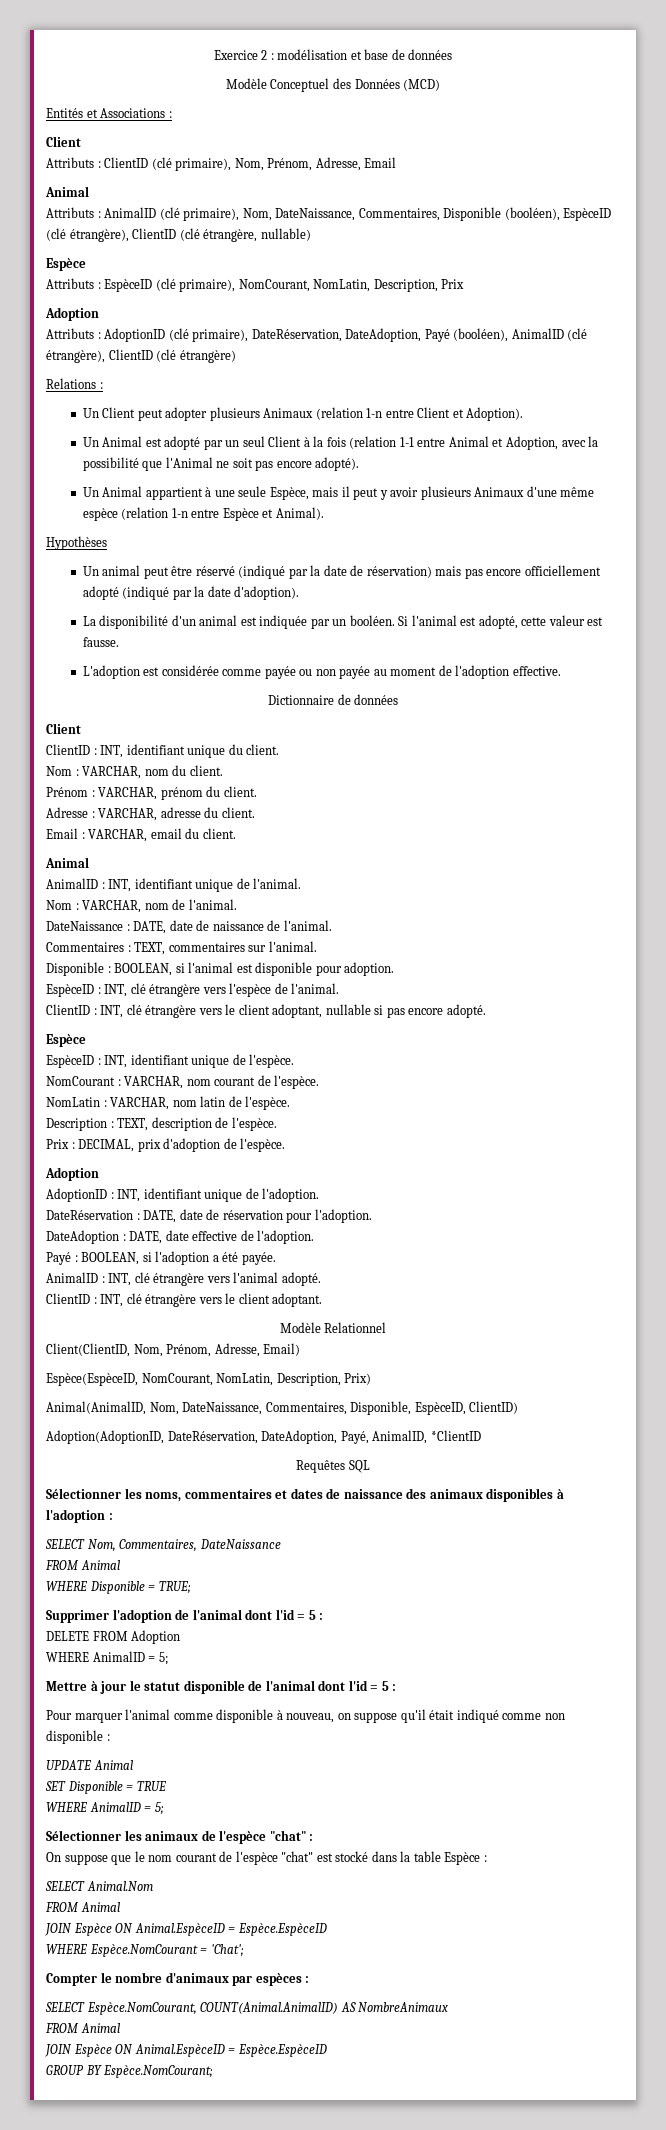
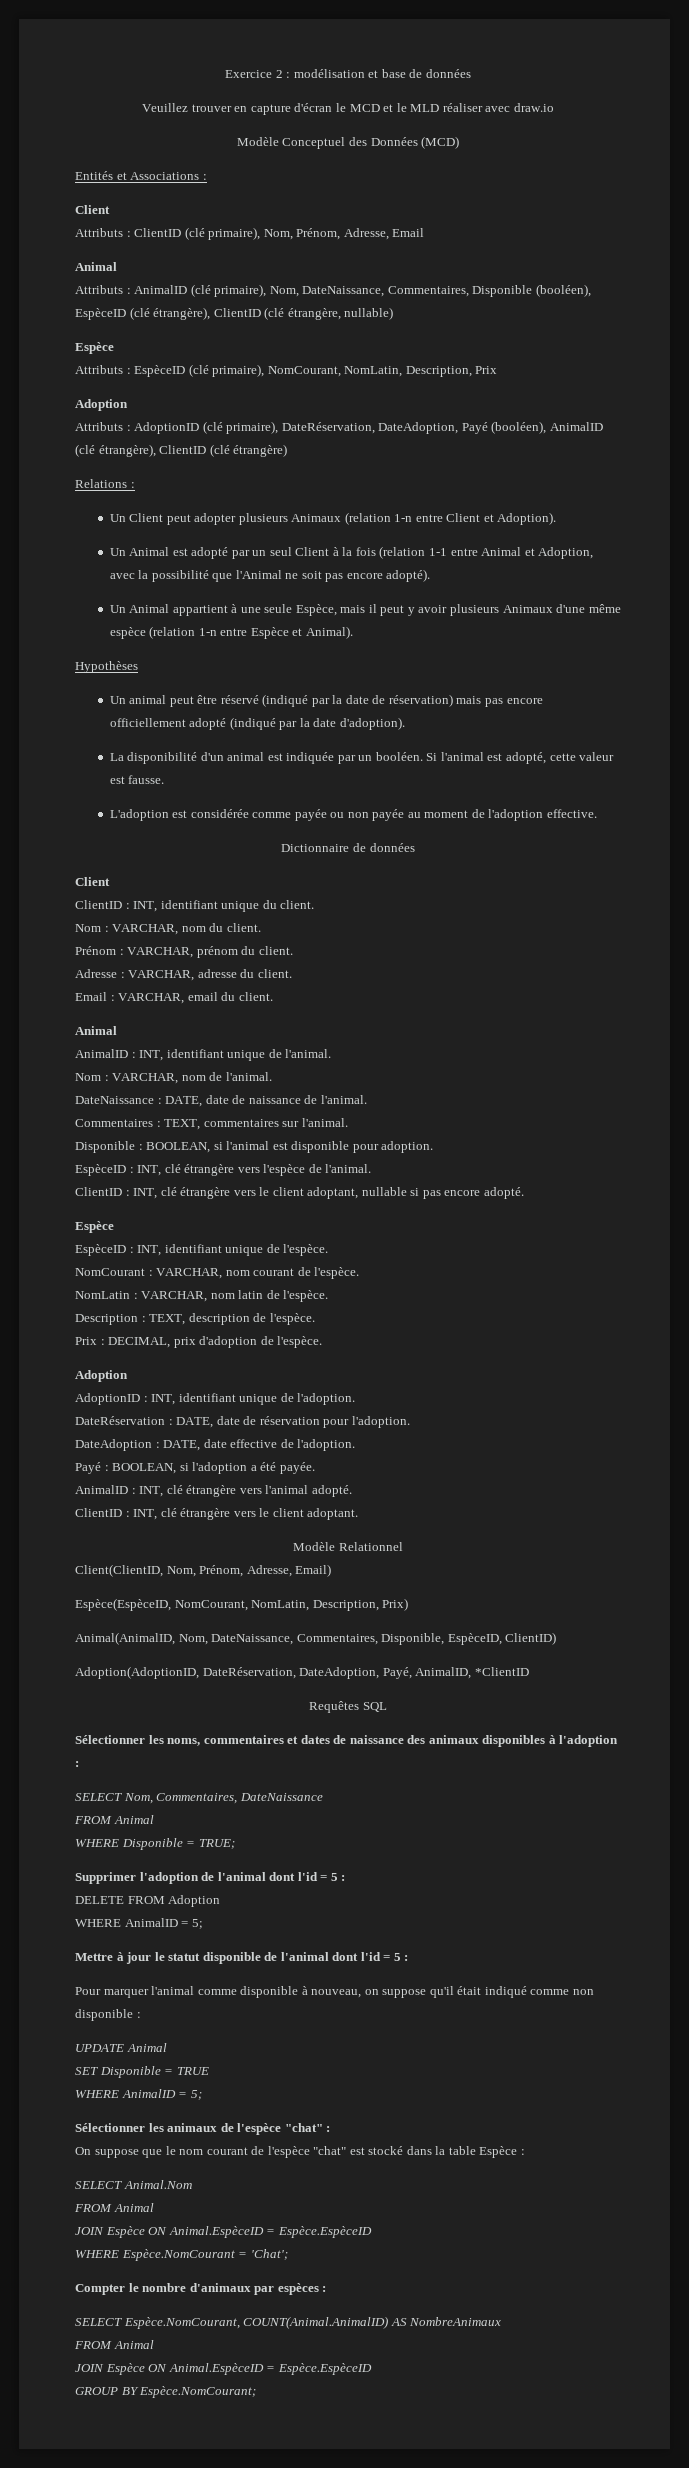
(453, 54) none -> [142,103,554,115] // Veuillez trouver en capture d'écran le MCD et le MLD réaliser avec draw.io

